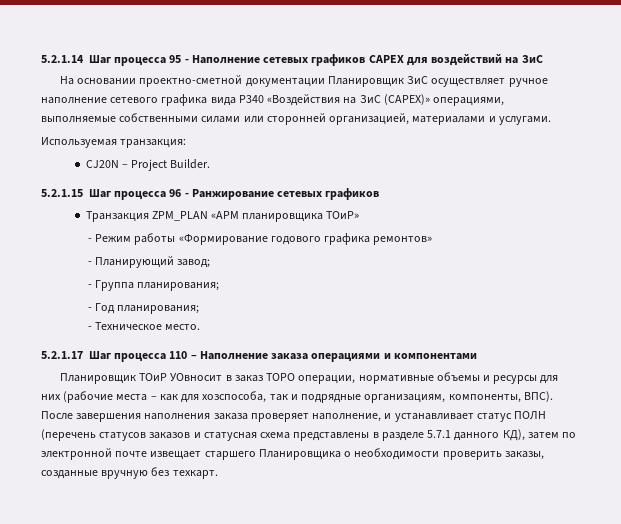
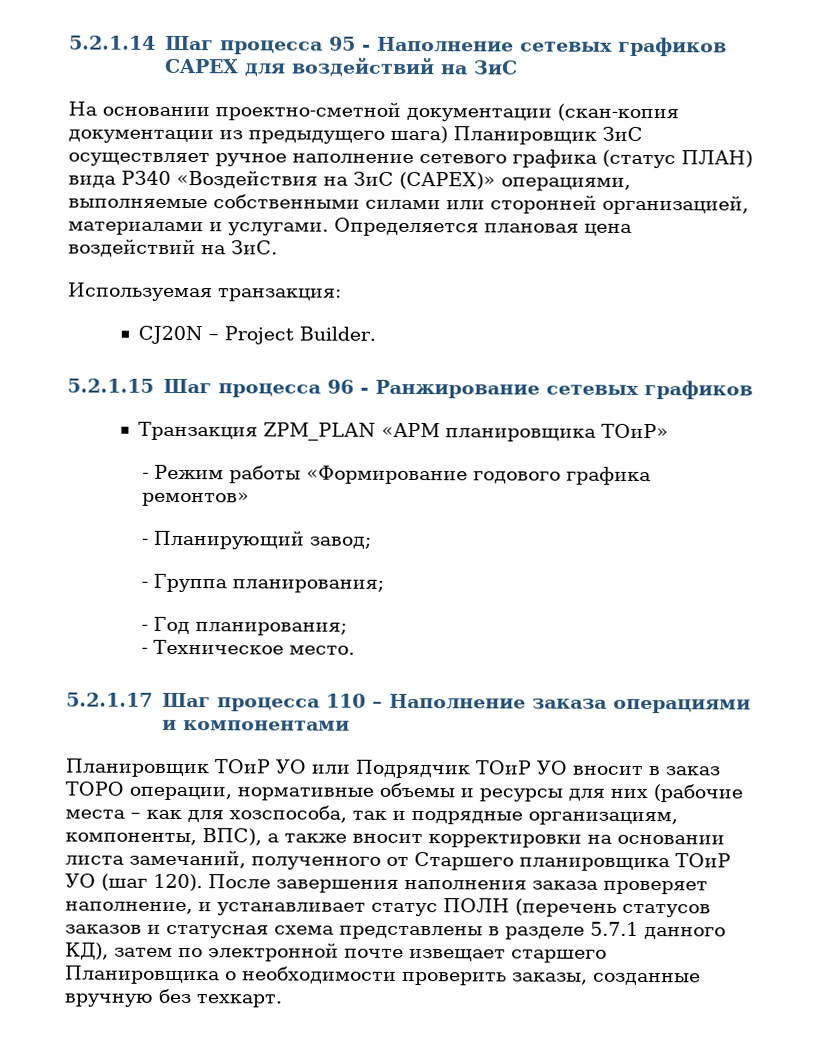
(325, 82) none -> [557,103,679,122] [68,125,448,144] (скан-копия документации из предыдущего шага)
(208, 100) none -> [602,149,753,169] (статус ПЛАН)
(551, 120) none -> [334,217,632,237] [68,238,278,258] Определяется плановая цена воздействий на ЗиС.
[170,373,223,382] УОвносит -> [275,759,643,779] УО или Подрядчик ТОиР УО вносит
[523,391,553,402] ВПС). -> [202,828,725,848] [65,849,731,872] [65,873,203,892] ВПС), а также вносит корректировки на основании листа замечаний, полученного от Старшего планировщика ТОиР УО (шаг 120).

